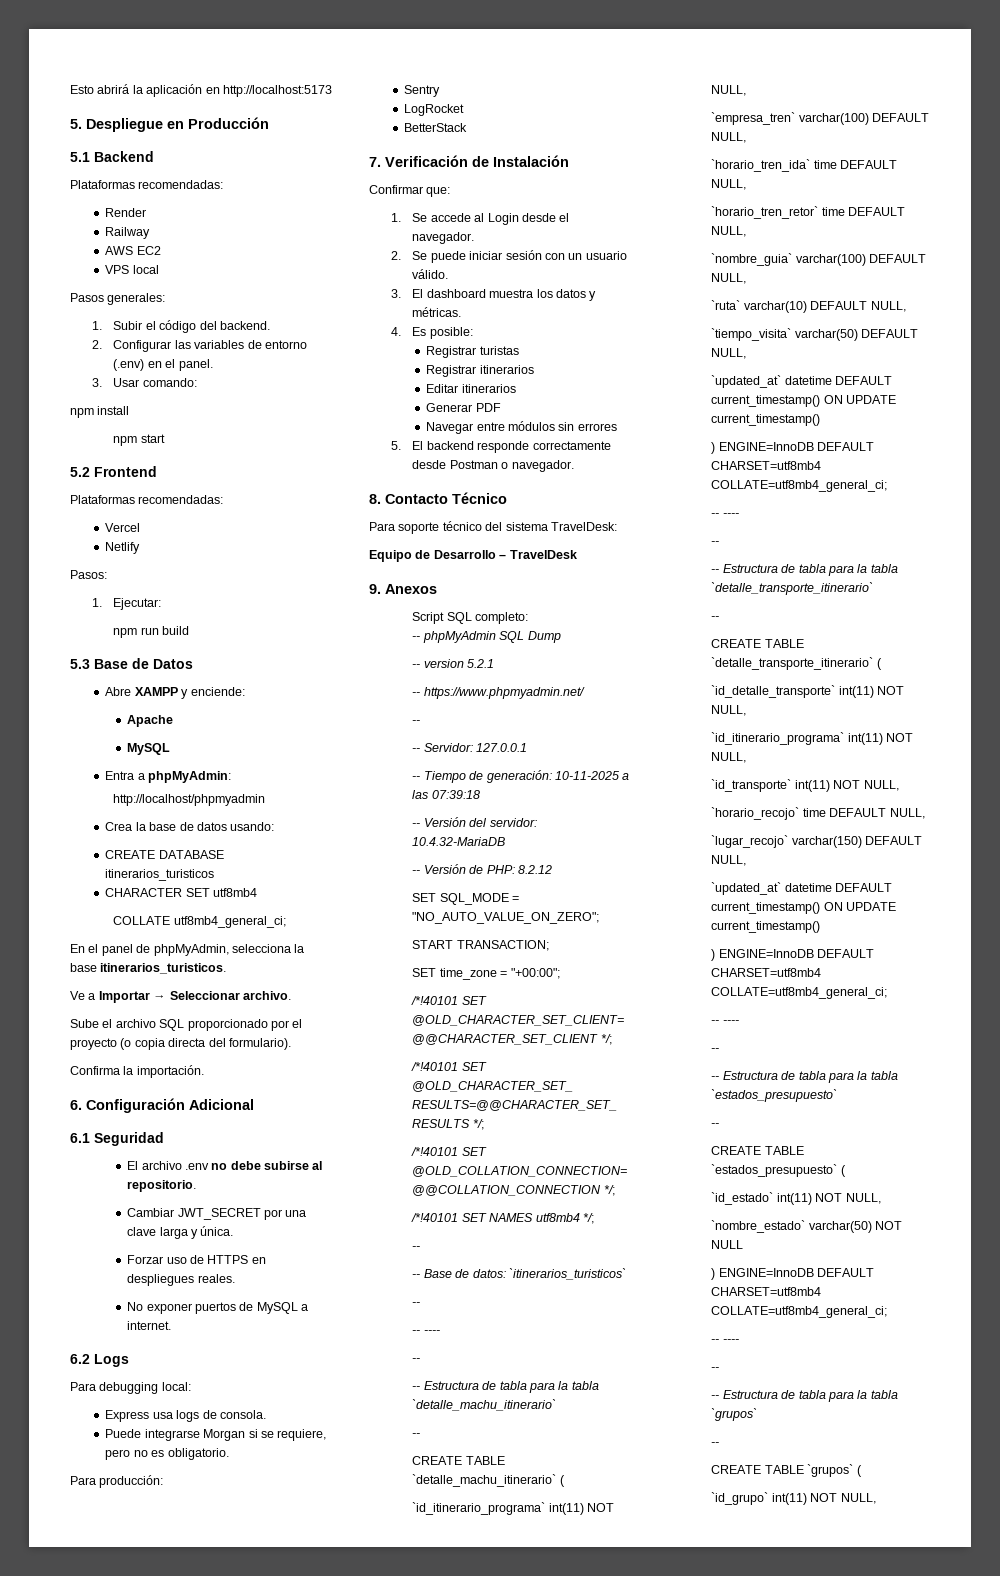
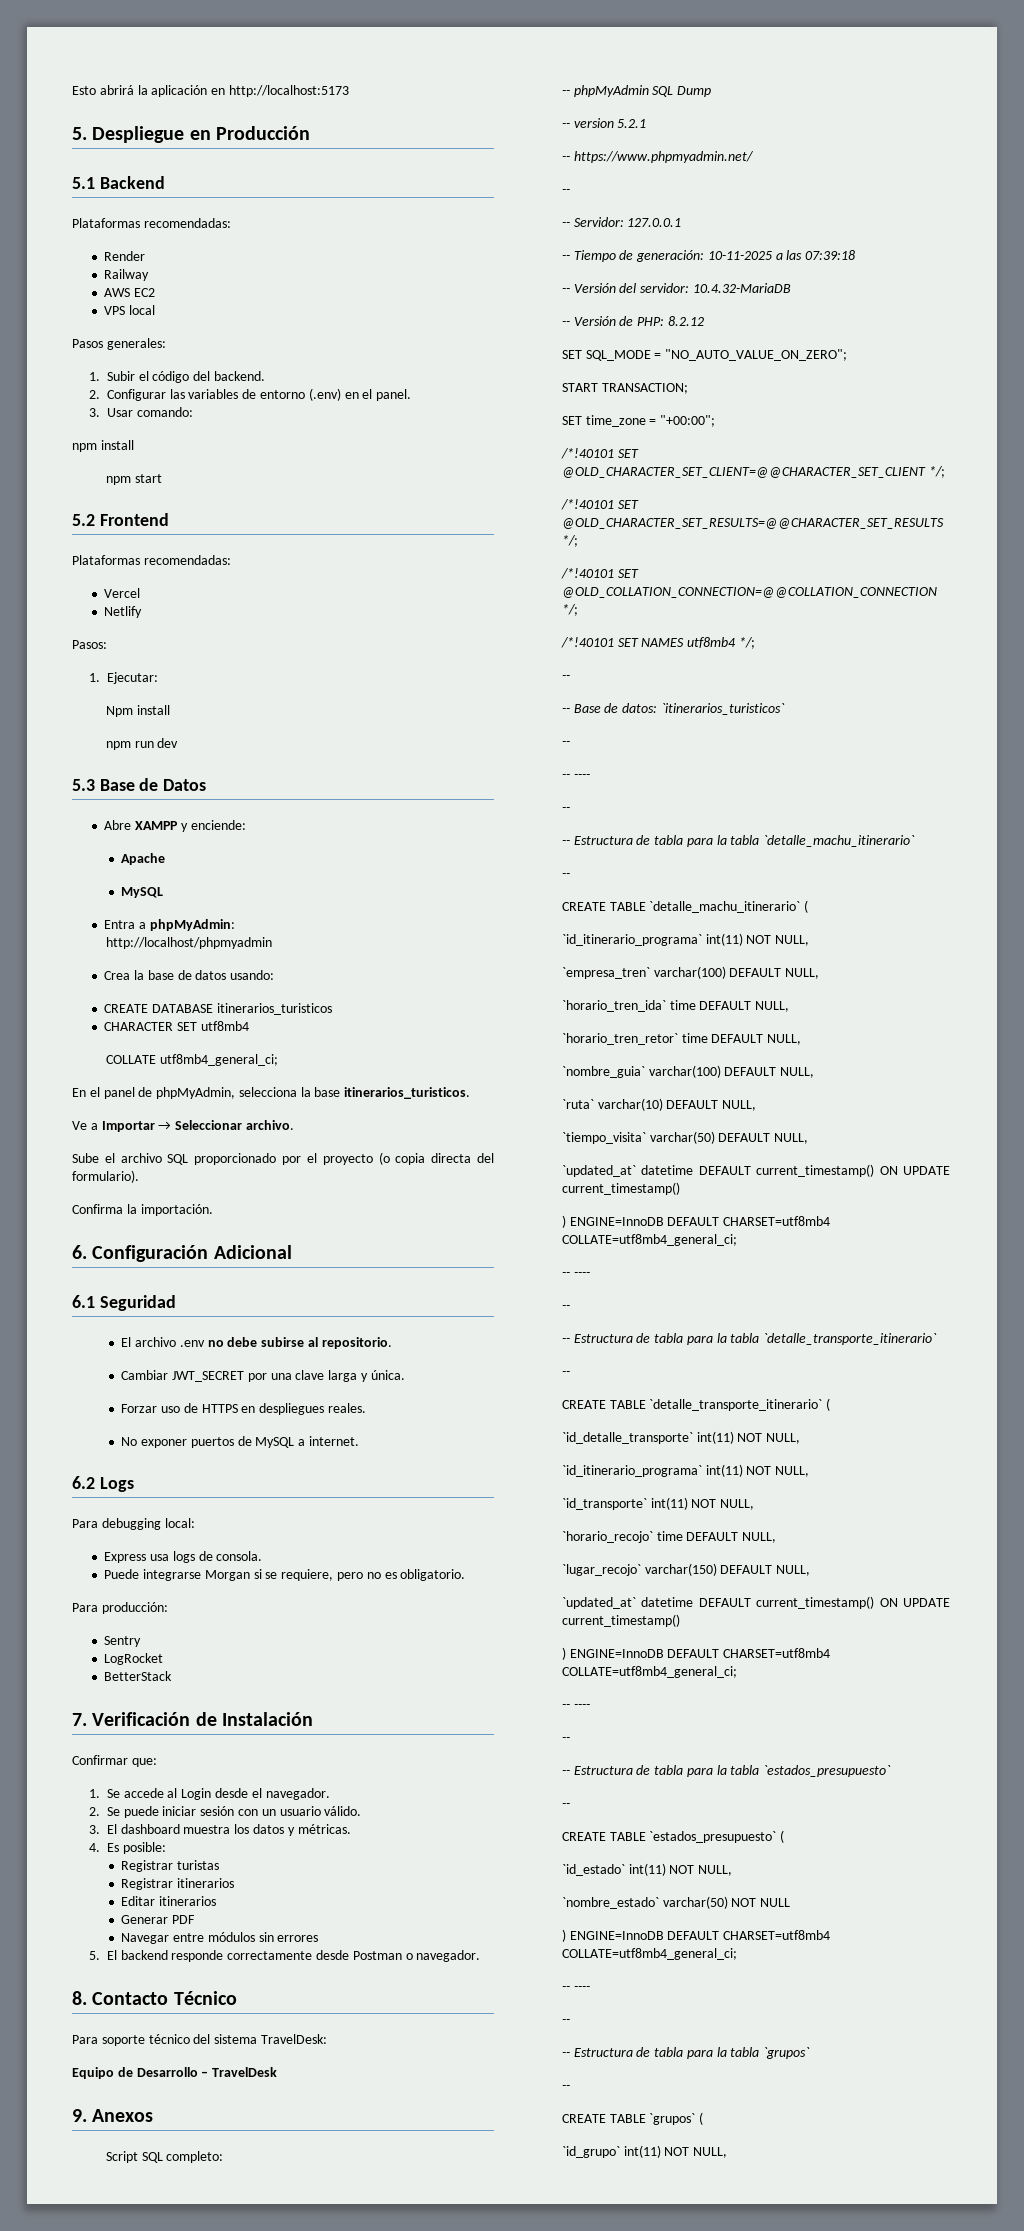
(162, 604) none -> [105,705,170,717] // Npm install
[162,626,190,635] build -> [157,738,179,748] dev

